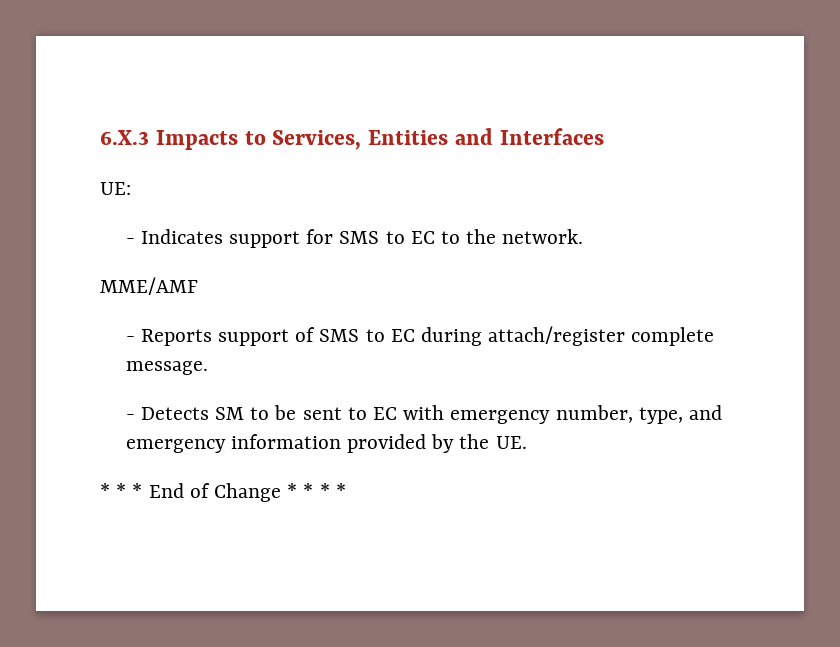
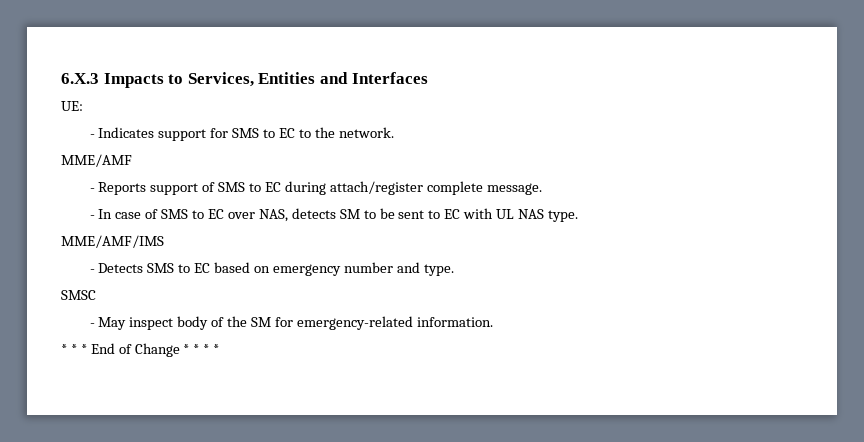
[140,407,209,420] Detects -> [98,208,336,222] In case of SMS to EC over NAS, detects
[450,405,723,424] [125,434,527,453] emergency number, type, and emergency information provided by the UE. -> [496,209,578,222] [61,235,164,248] [89,262,454,276] [61,290,96,300] [89,316,493,330] UL NAS type. // MME/AMF/IMS // - Detects SMS to EC based on emergency number and type. // SMSC // - May inspect body of the SM for emergency-related information.

